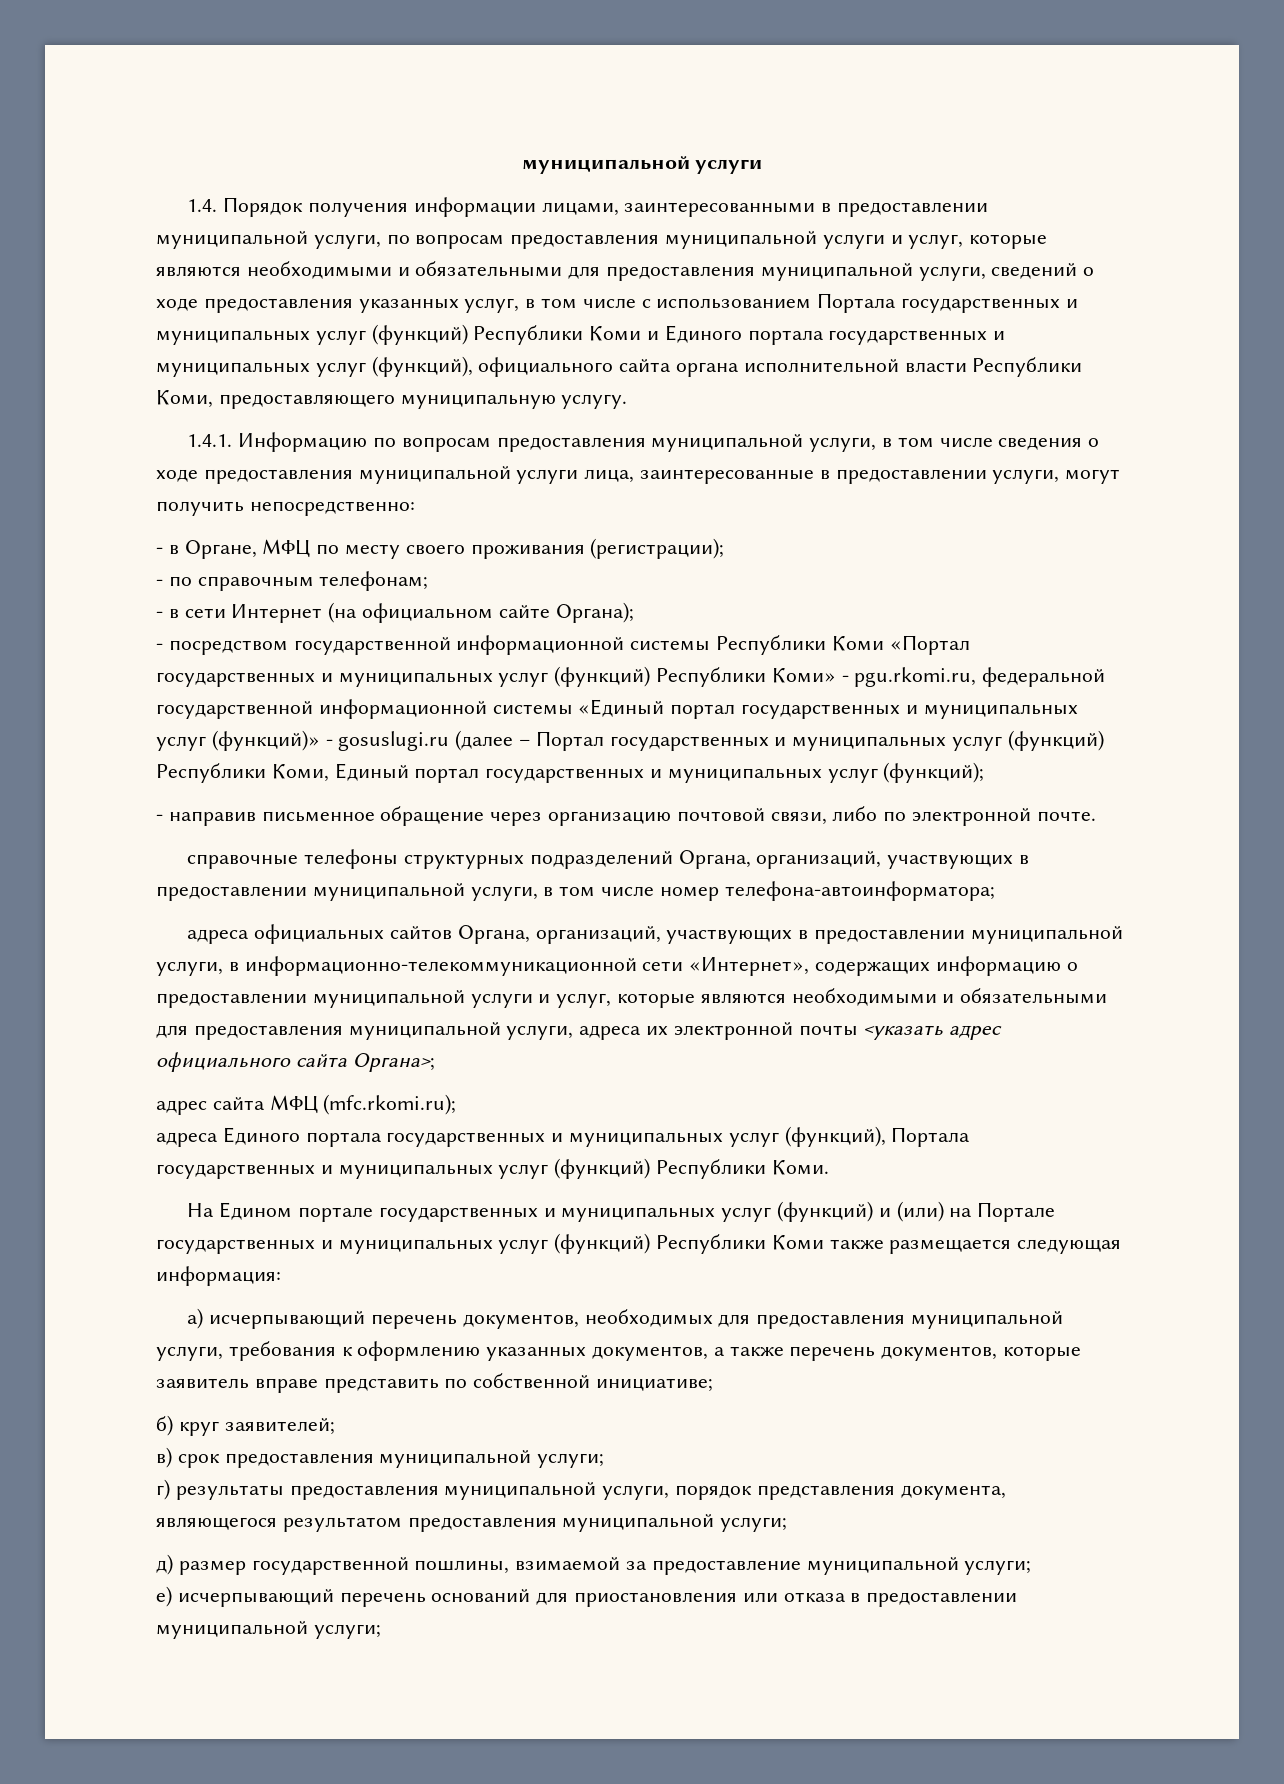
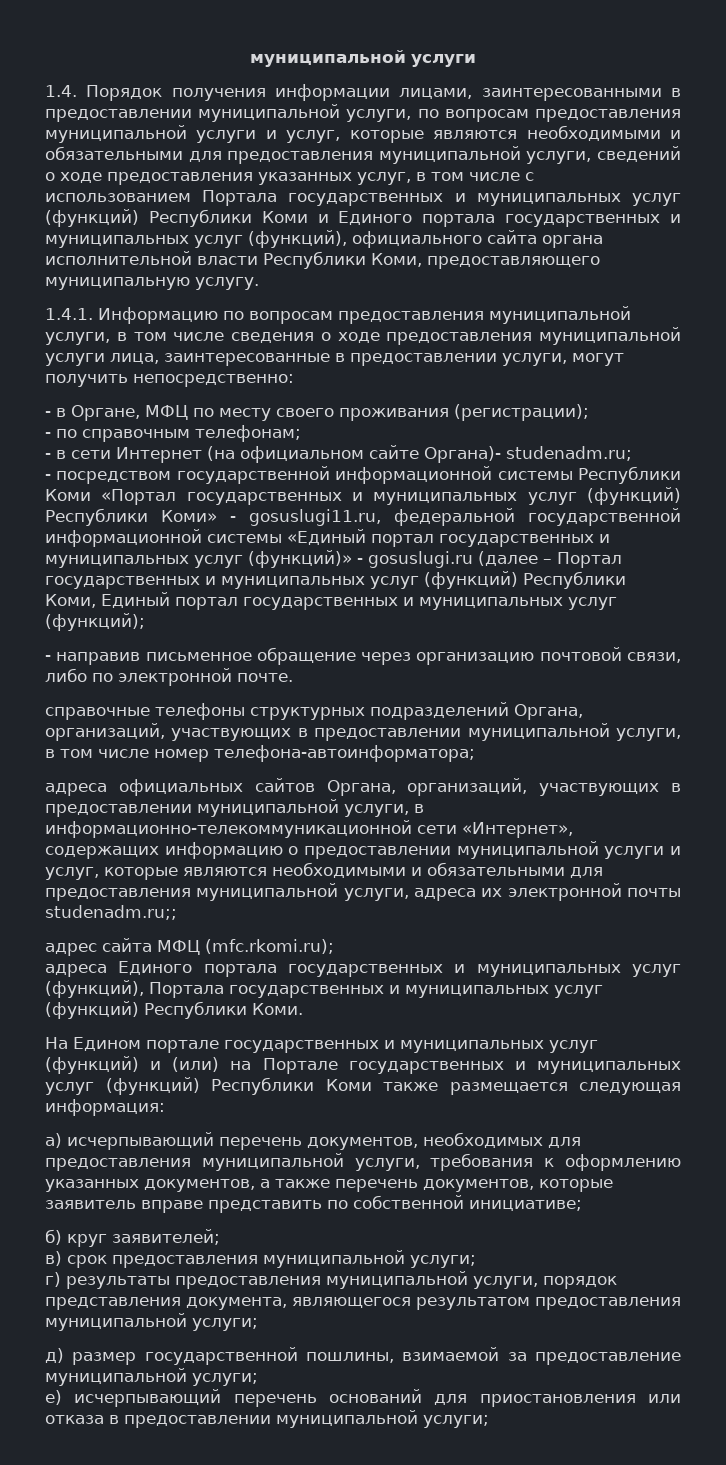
[555,602,634,623] Органа); -> [424,446,632,463] Органа)- studenadm.ru;
[854,667,977,687] pgu.rkomi.ru, -> [249,509,381,526] gosuslugi11.ru,
[863,1025,1003,1040] [156,1052,435,1072] <указать адрес официального сайта Органа>; -> [45,905,177,920] studenadm.ru;;

